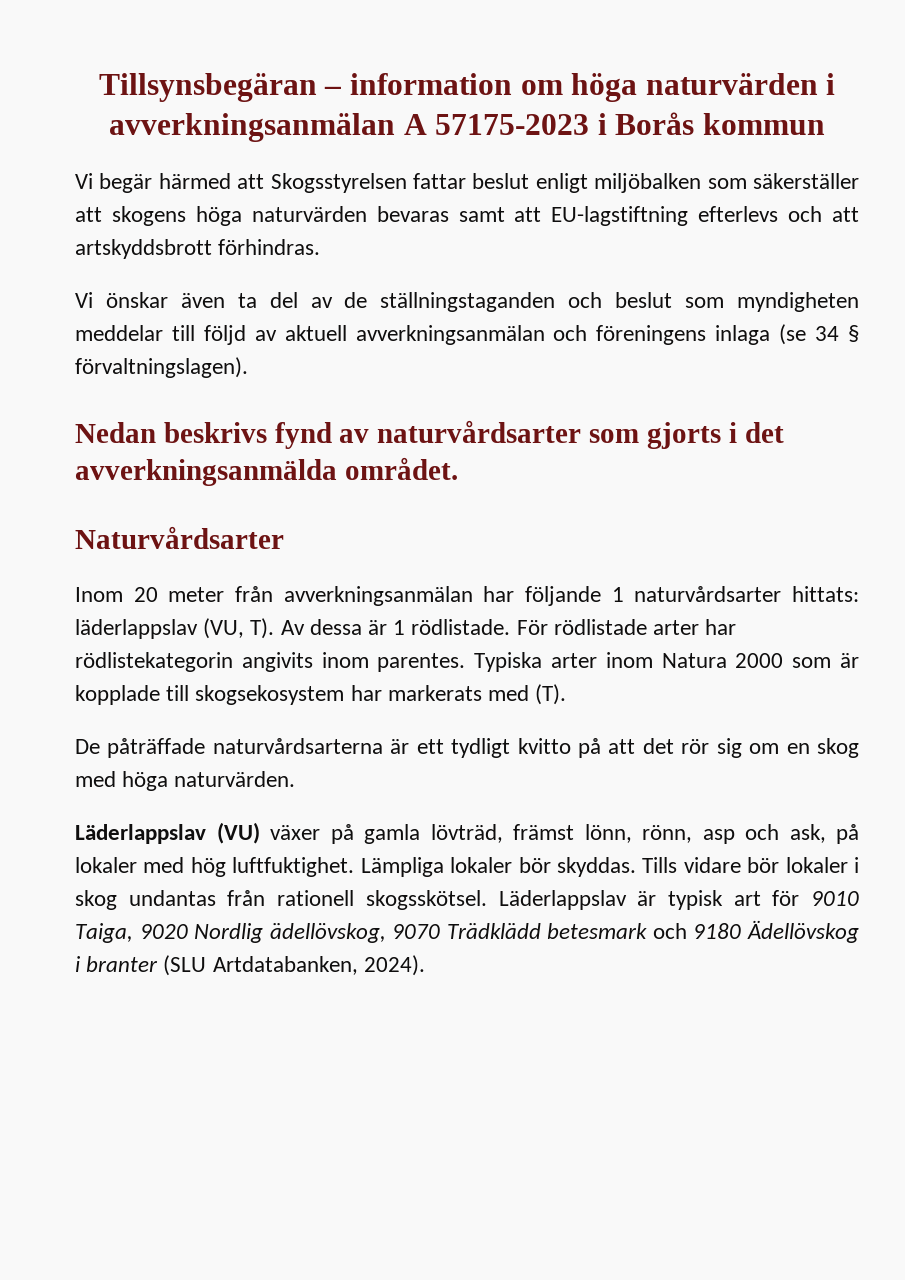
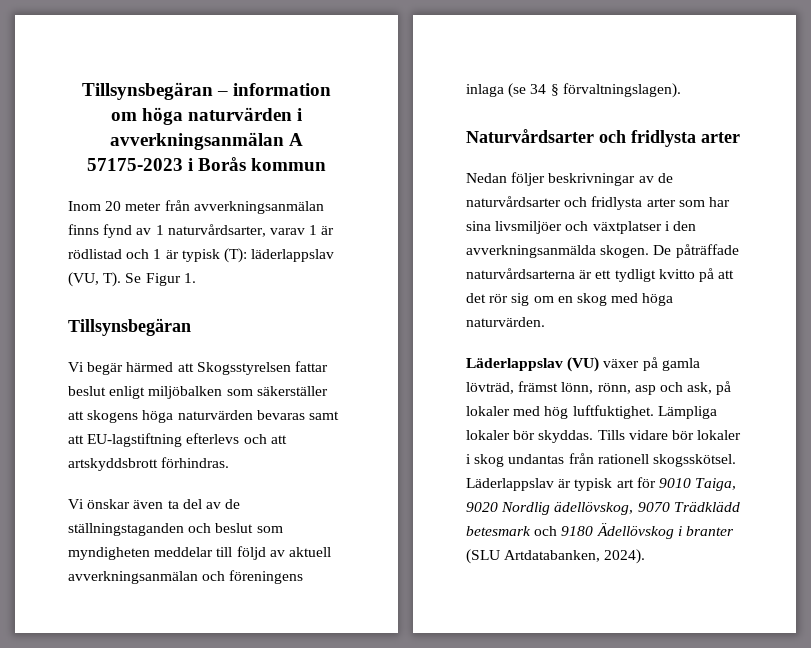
(825, 124) none -> [68,200,324,214] [68,224,335,238] [68,248,335,263] [68,272,196,287] [68,318,191,336] // Inom 20 meter från avverkningsanmälan finns fynd av 1 naturvårdsarter, varav 1 är rödlistad och 1 är typisk (T): läderlappslav (VU, T). Se Figur 1. // Tillsynsbegäran
[75,420,784,449] [75,457,458,486] [75,526,284,549] [75,586,859,606] [75,618,737,639] [75,652,859,672] [75,684,567,705] Nedan beskrivs fynd av naturvårdsarter som gjorts i det avverkningsanmälda området. // Naturvårdsarter // Inom 20 meter från avverkningsanmälan har följande 1 naturvårdsarter hittats: läderlappslav (VU, T). Av dessa är 1 rödlistade. För rödlistade arter har rödlistekategorin angivits inom parentes. Typiska arter inom Natura 2000 som är kopplade till skogsekosystem har markerats med (T). // -> [466,129,740,147] [466,172,673,186] [466,196,730,210] [466,221,696,234] [466,245,650,258] Naturvårdsarter och fridlysta arter // Nedan följer beskrivningar av de naturvårdsarter och fridlysta arter som har sina livsmiljöer och växtplatser i den avverkningsanmälda skogen.

